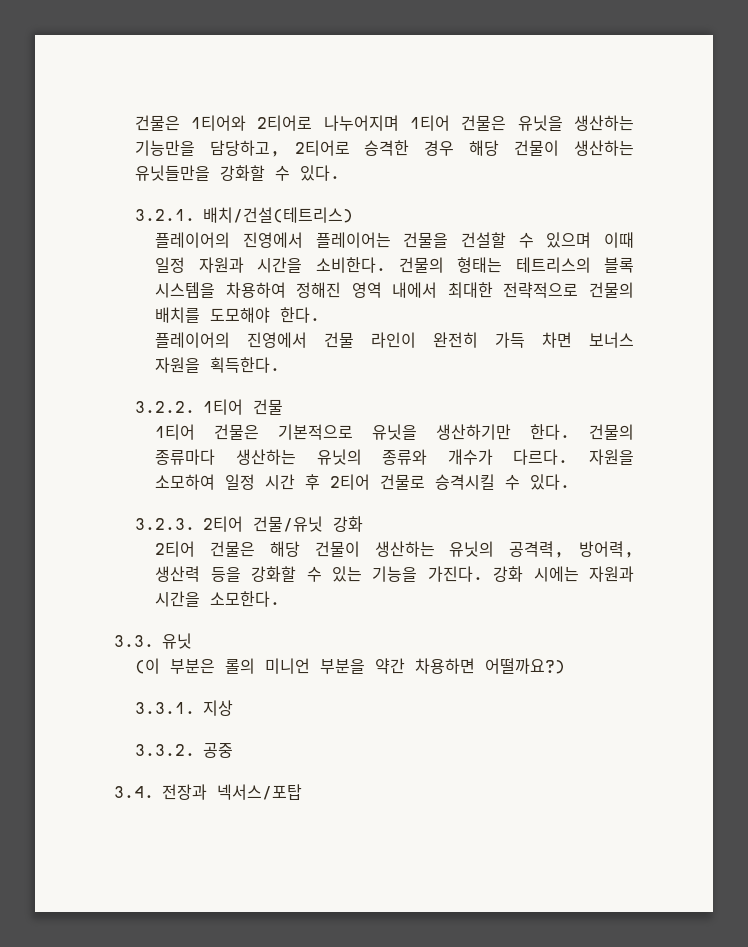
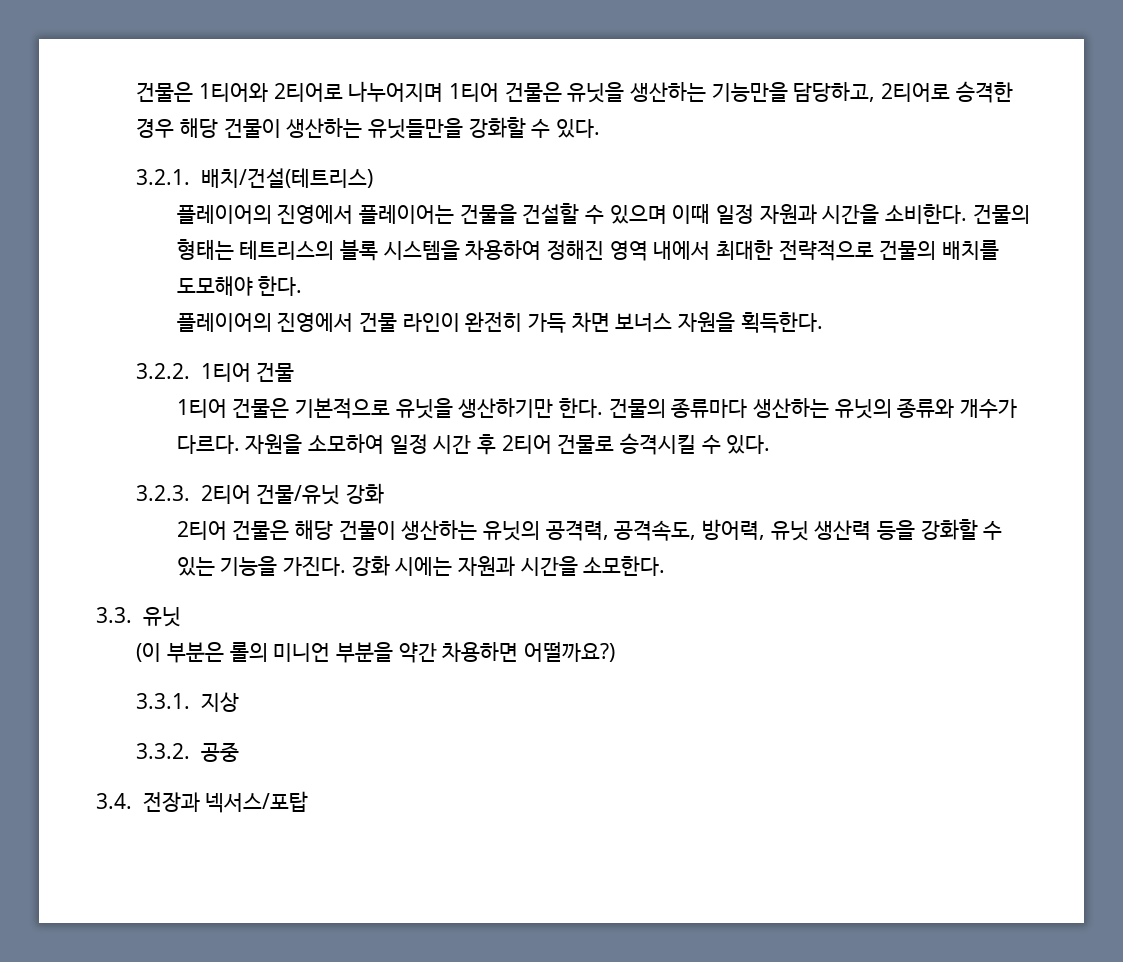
[579,541,634,558] 방어력, -> [614,519,809,541] 공격속도, 방어력, 유닛

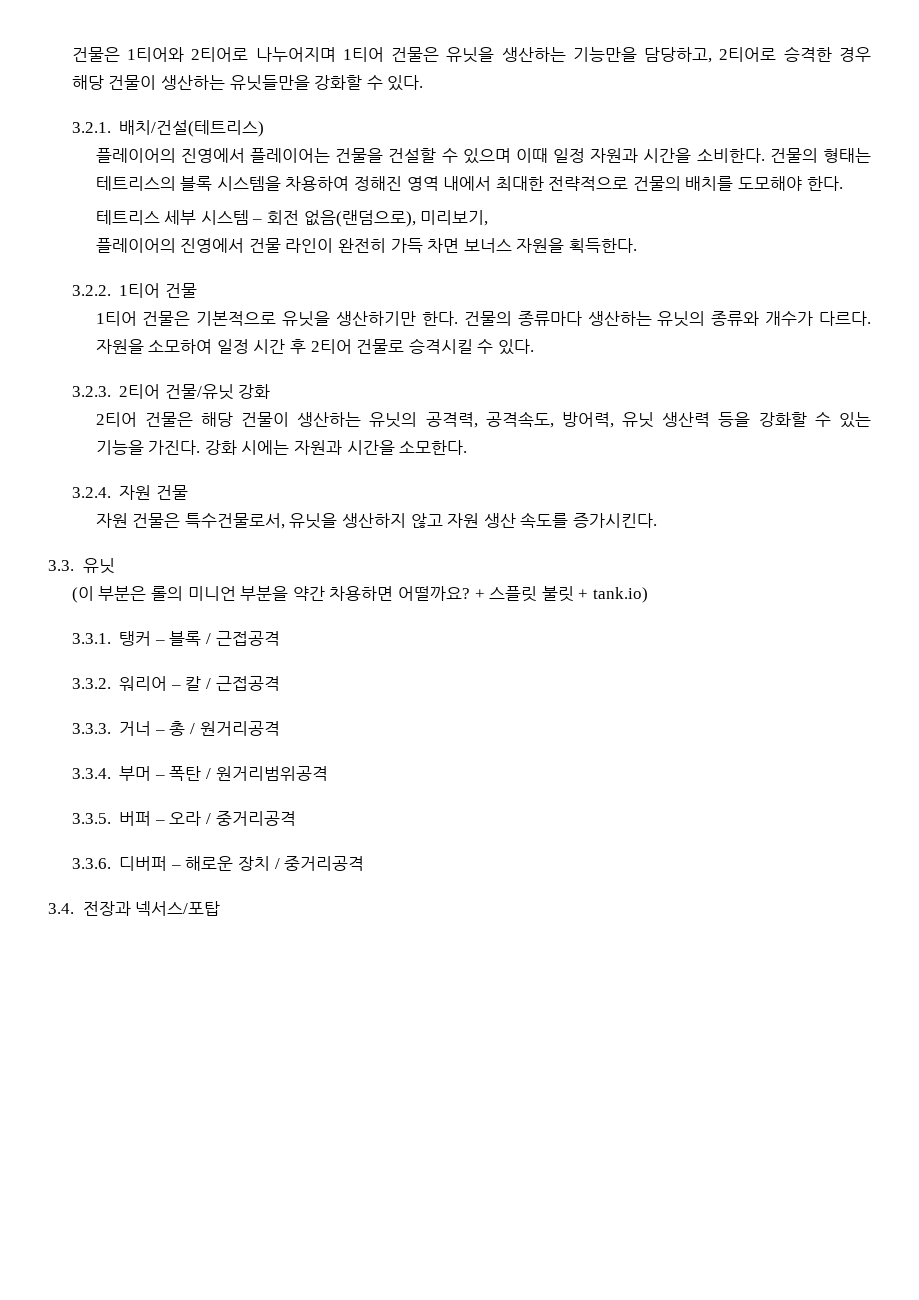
(303, 286) none -> [95,210,489,227] // 테트리스 세부 시스템 – 회전 없음(랜덤으로), 미리보기,
(666, 566) none -> [71,485,188,500] [95,512,657,529] // 3.2.4. 자원 건물 // 자원 건물은 특수건물로서, 유닛을 생산하지 않고 자원 생산 속도를 증가시킨다.
[523,642,615,662] [136,692,239,712] [136,742,239,762] 어떨까요?) // 3.3.1. 지상 // 3.3.2. 공중 -> [397,586,648,603] [71,631,280,646] [71,676,280,691] [71,721,280,736] [71,766,328,781] [71,811,296,826] [71,856,365,871] 어떨까요? + 스플릿 불릿 + tank.io) // 3.3.1. 탱커 – 블록 / 근접공격 // 3.3.2. 워리어 – 칼 / 근접공격 // 3.3.3. 거너 – 총 / 원거리공격 // 3.3.4. 부머 – 폭탄 / 원거리범위공격 // 3.3.5. 버퍼 – 오라 / 중거리공격 // 3.3.6. 디버퍼 – 해로운 장치 / 중거리공격

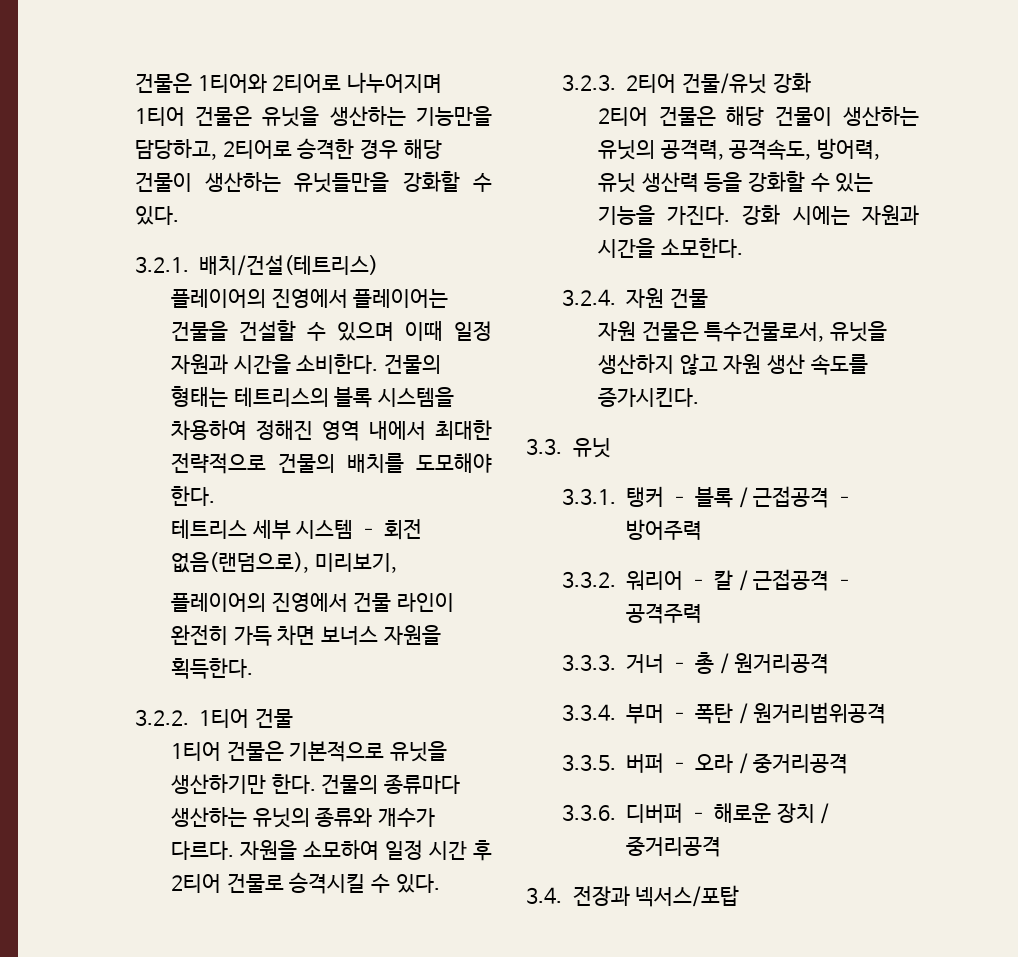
[71,586,648,603] // (이 부분은 롤의 미니언 부분을 약간 차용하면 어떨까요? + 스플릿 불릿 + tank.io) -> (611, 448) none
(280, 638) none -> [834,496,854,504] [626,519,703,540] – 방어주력
(280, 683) none -> [834,579,854,587] [626,603,703,624] – 공격주력

